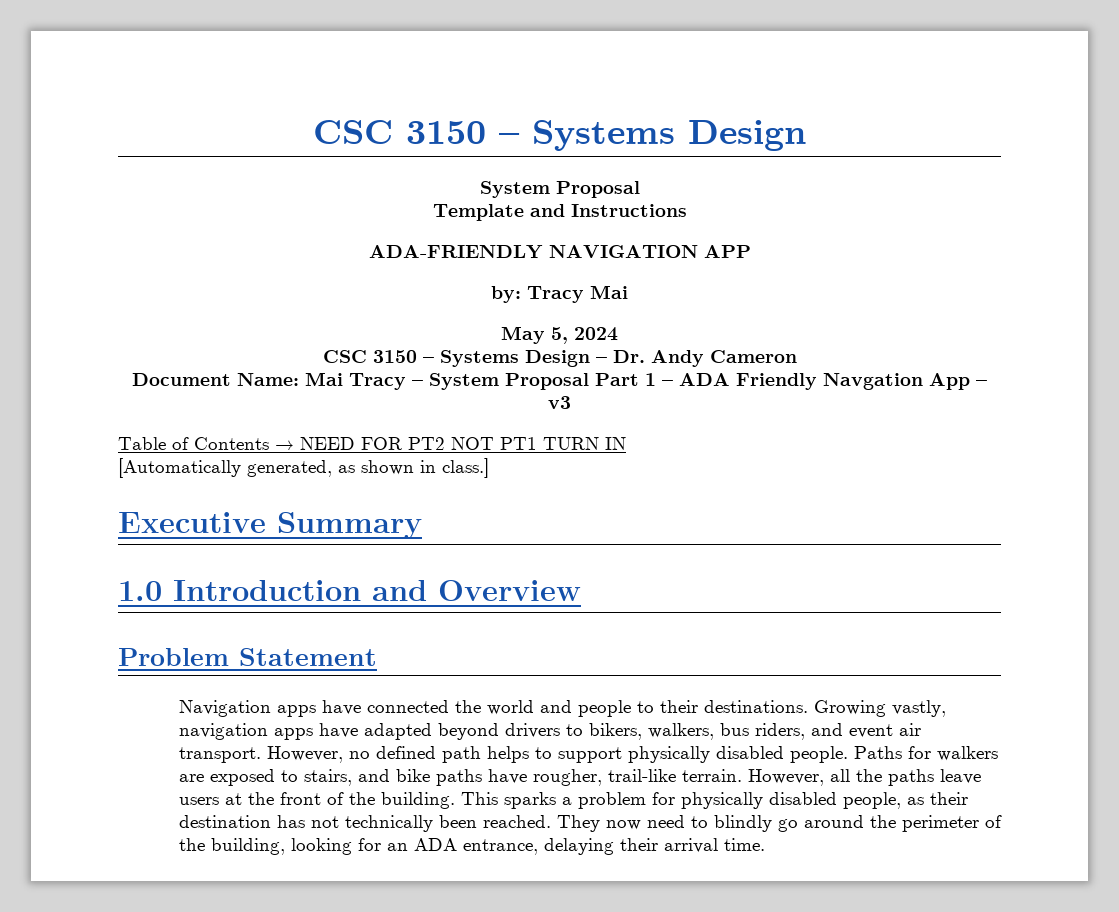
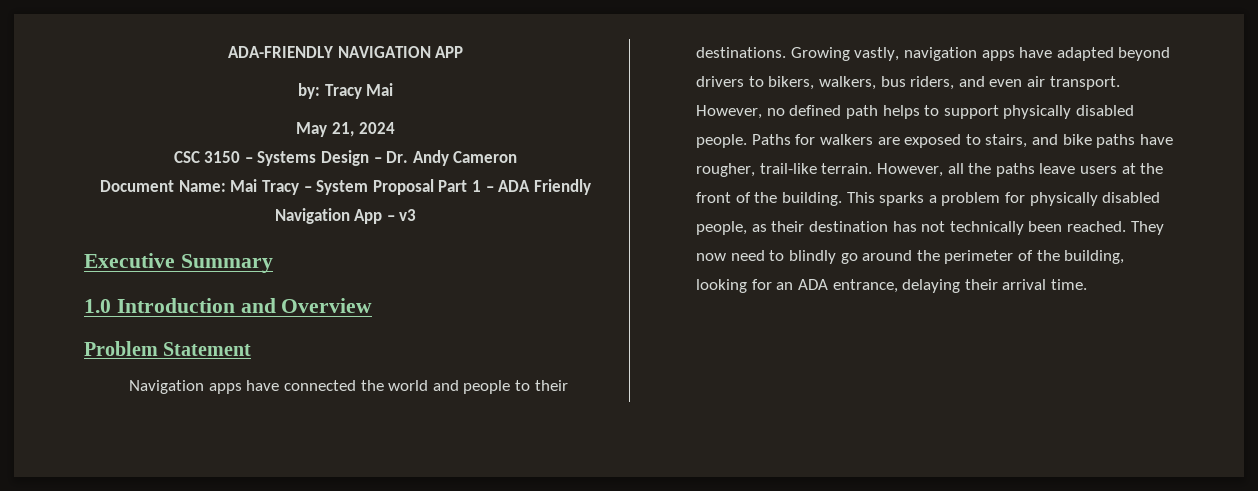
[313,120,806,151] [479,181,640,198] [432,204,687,221] CSC 3150 – Systems Design // System Proposal // Template and Instructions // -> (227, 52) none
[551,327,568,344] 5, -> [332,122,354,137] 21,
[823,373,923,390] Navgation -> [274,208,350,224] Navigation
[118,437,626,450] [118,458,489,478] // Table of Contents → NEED FOR PT2 NOT PT1 TURN IN // [Automatically generated, as shown in class.] -> (417, 215) none
[848,724,893,738] event -> [989,79,1023,87] even

